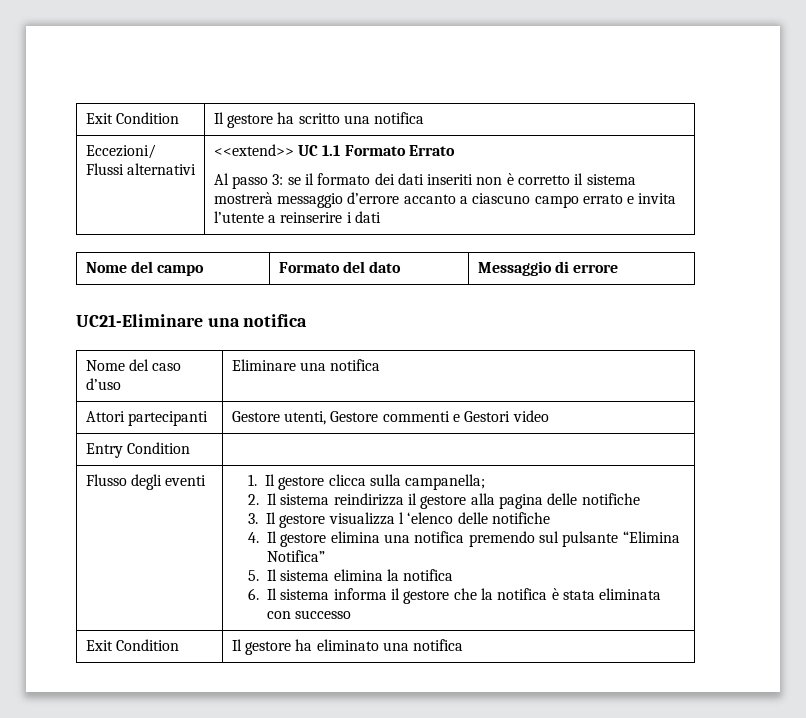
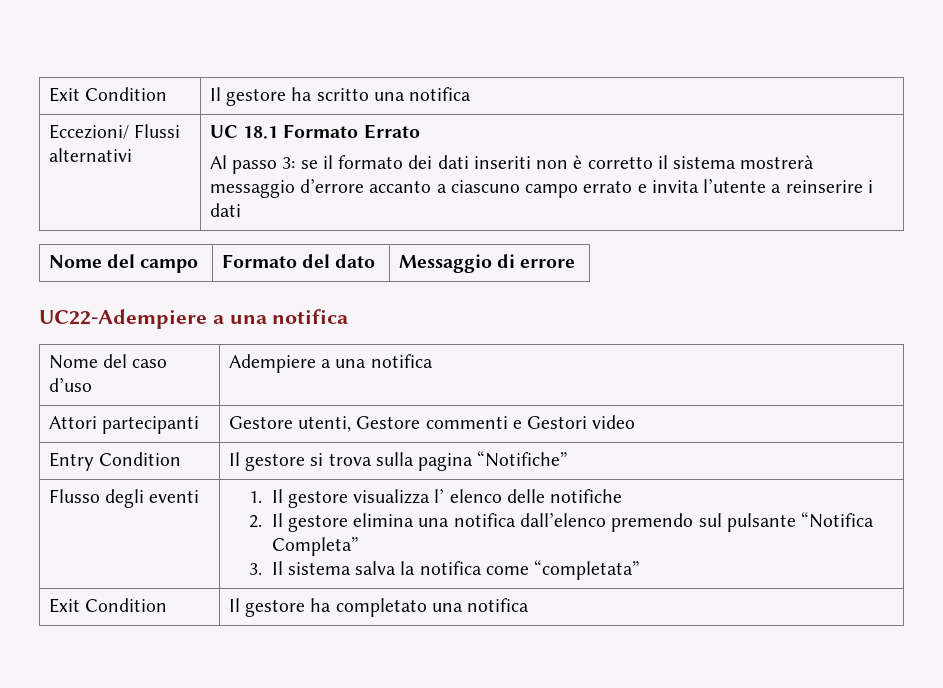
[213,144,341,156] <<extend>> UC 1.1 -> [209,125,279,139] UC 18.1
[76,314,203,327] UC21-Eliminare -> [39,309,224,329] UC22-Adempiere a
[231,359,296,371] Eliminare -> [228,354,332,373] Adempiere a
(190, 448) none -> [228,451,569,471] Il gestore si trova sulla pagina “Notifiche”
[328,474,486,490] [248,493,640,509] [248,512,550,528] [248,532,260,543] clicca sulla campanella; // 2. Il sistema reindirizza il gestore alla pagina delle notifiche // 3. Il gestore visualizza l ‘elenco delle notifiche // 4. -> [353,489,623,504] [248,515,262,528] visualizza l’ elenco delle notifiche // 2.
(465, 537) none -> [519,513,606,527] dall’elenco
[622,531,680,543] [267,550,326,562] [248,569,454,581] [248,588,662,604] [267,610,352,619] [85,639,179,651] [231,639,379,655] “Elimina Notifica” // 5. Il sistema elimina la notifica // 6. Il sistema informa il gestore che la notifica è stata eliminata con successo // Exit Condition | Il gestore ha eliminato -> [801,512,875,528] [271,537,359,556] [248,560,641,580] [48,598,168,613] [228,598,427,617] “Notifica Completa” // 3. Il sistema salva la notifica come “completata” // Exit Condition | Il gestore ha completato

